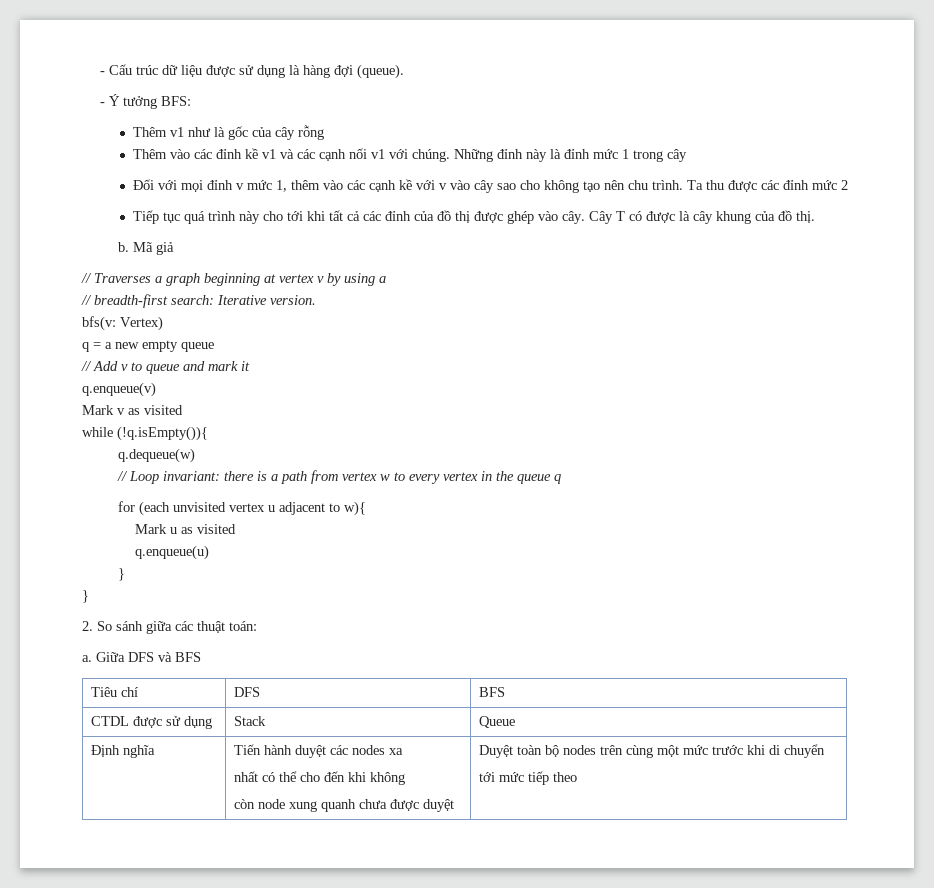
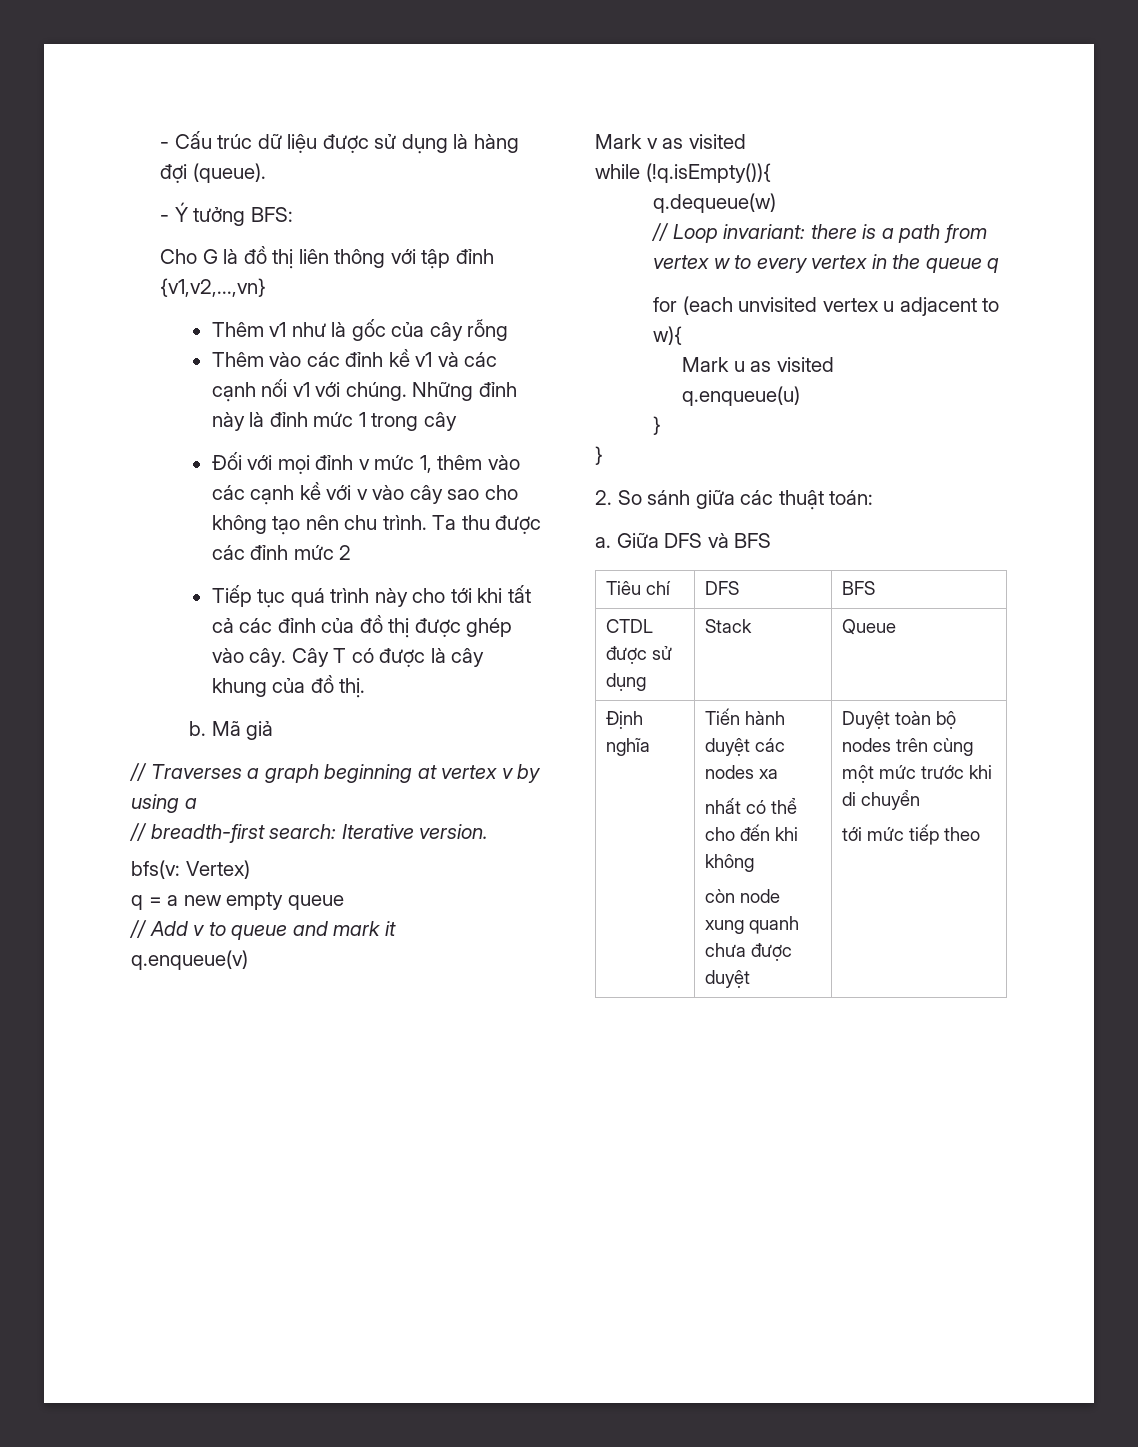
(191, 101) none -> [160,246,494,269] [160,278,267,297] // Cho G là đồ thị liên thông với tập đỉnh {v1,v2,...,vn}

